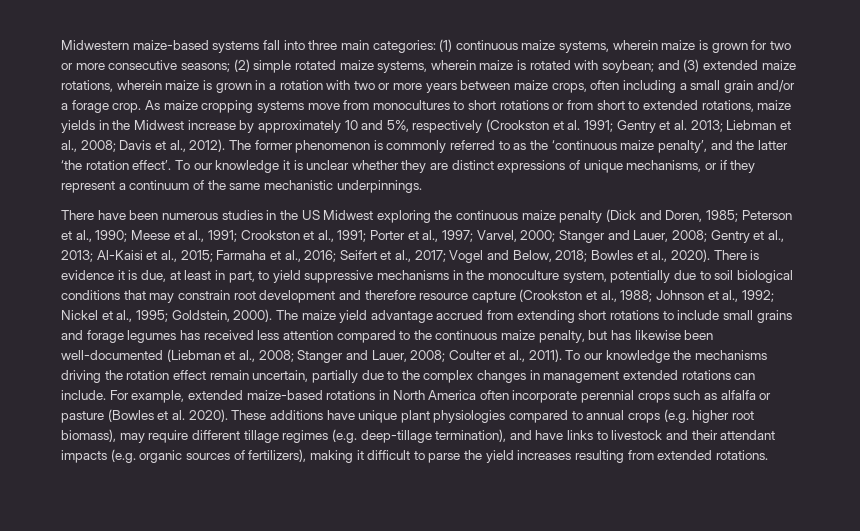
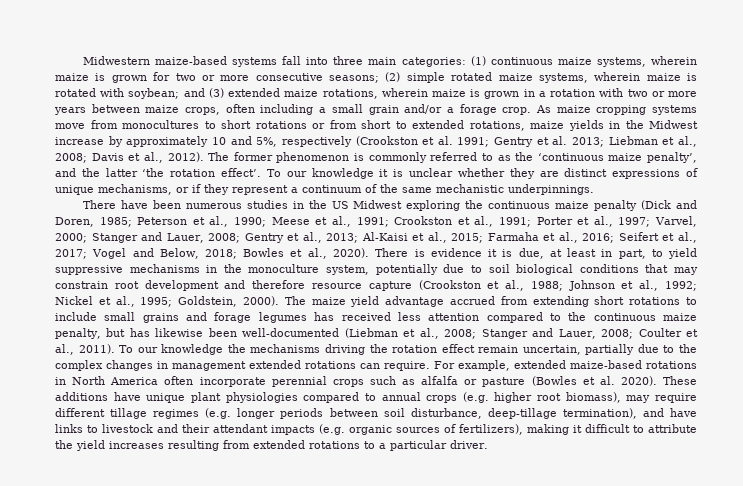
[61,390,106,400] include. -> [384,361,430,371] require.
(357, 436) none -> [237,408,482,419] longer periods between soil disturbance,
[428,453,461,463] parse -> [648,424,697,433] attribute
[715,450,768,460] rotations. -> [309,440,488,451] rotations to a particular driver.

